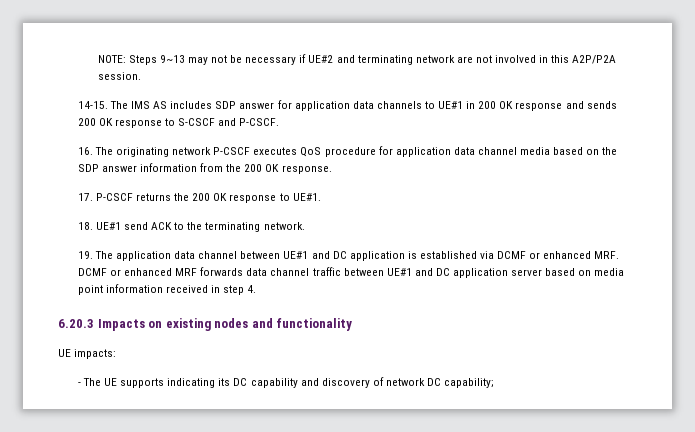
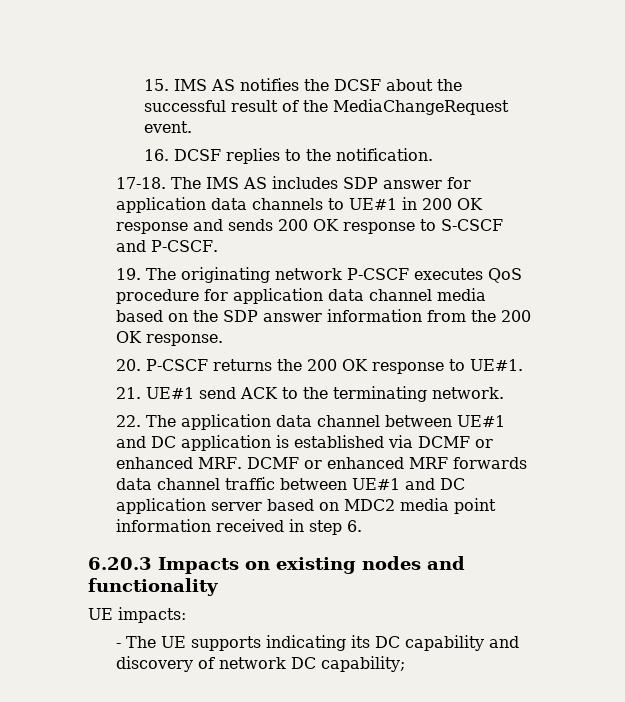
[97,54,617,65] [97,72,141,80] [77,101,108,109] NOTE: Steps 9~13 may not be necessary if UE#2 and terminating network are not involved in this A2P/P2A session. // 14-15. -> [144,78,463,91] [144,99,510,115] [144,121,193,133] [144,148,434,164] [116,177,167,189] 15. IMS AS notifies the DCSF about the successful result of the MediaChangeRequest event. // 16. DCSF replies to the notification. // 17-18.
[77,147,93,155] 16. -> [116,268,142,280] 19.
[77,193,93,201] 17. -> [116,359,142,371] 20.
[77,222,93,230] 18. -> [116,387,142,399] 21.
[77,251,93,259] 19. -> [116,415,142,427] 22.
(592, 273) none -> [344,499,396,511] MDC2
[247,285,257,293] 4. -> [347,520,363,532] 6.

